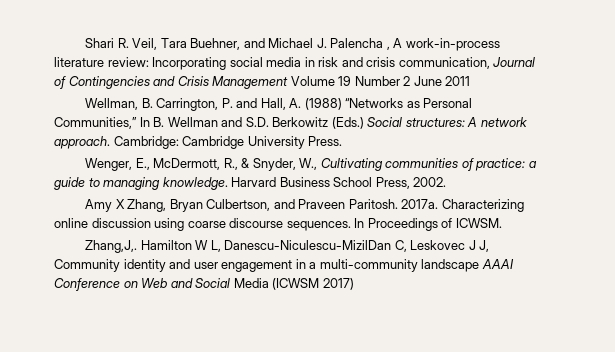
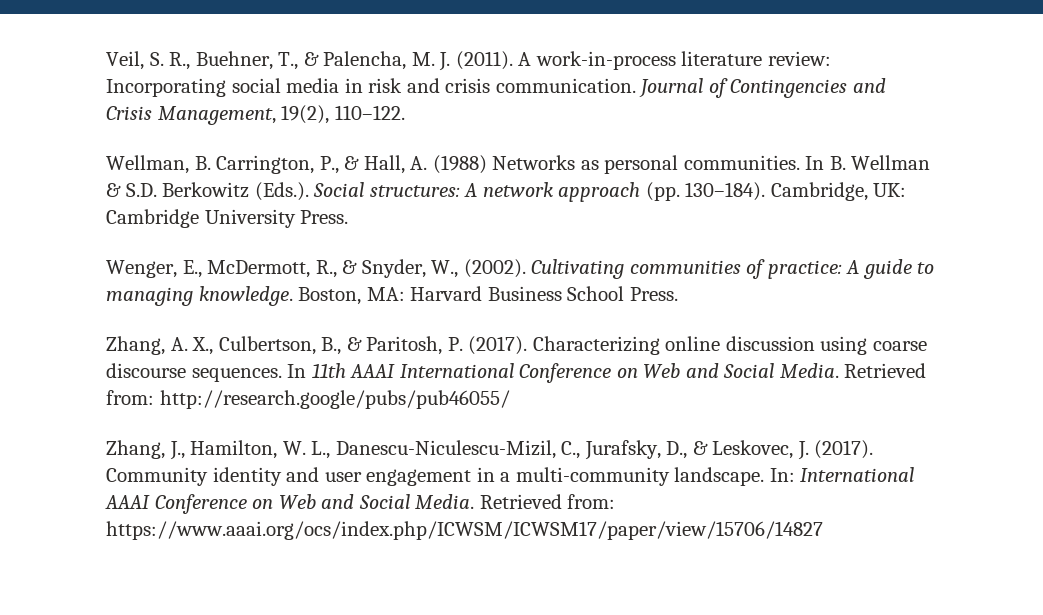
[85,38,390,50] Shari R. Veil, Tara Buehner, and Michael J. Palencha , -> [106,51,513,71] Veil, S. R., Buehner, T., & Palencha, M. J. (2011).
[398,57,490,69] communication, -> [495,78,636,93] communication.
[212,76,471,89] Management Volume 19 Number 2 June 2011 -> [157,105,405,125] Management, 19(2), 110–122.
[221,98,258,108] P. and -> [319,156,360,174] P., &
[345,98,473,108] [54,117,137,129] “Networks as Personal Communities,” -> [492,155,800,174] Networks as personal communities.
[221,117,243,127] and -> [106,183,121,197] &
[331,117,364,129] (Eds.) -> [254,182,309,201] (Eds.).
[54,136,179,149] approach. Cambridge: -> [558,182,907,202] approach (pp. 130–184). Cambridge, UK:
(318, 164) none -> [463,259,526,278] (2002).
[528,161,537,168] a -> [846,260,860,274] A
(228, 183) none -> [298,287,405,305] Boston, MA:
[375,177,447,189] [85,199,439,212] Press, 2002. // Amy X Zhang, Bryan Culbertson, and Praveen Paritosh. 2017a. -> [629,287,678,301] [106,336,528,355] Press. // Zhang, A. X., Culbertson, B., & Paritosh, P. (2017).
[367,218,502,231] [85,240,490,253] Proceedings of ICWSM. // Zhang,J,. Hamilton W L, Danescu-Niculescu-MizilDan C, Leskovec J J, -> [311,363,927,383] [106,390,510,409] [106,440,874,460] 11th AAAI International Conference on Web and Social Media. Retrieved from: http://research.google/pubs/pub46055/ // Zhang, J., Hamilton, W. L., Danescu-Niculescu-Mizil, C., Jurafsky, D., & Leskovec, J. (2017).
[421,259,480,272] landscape -> [674,467,915,486] landscape. In: International
[233,278,354,290] Media (ICWSM 2017) -> [415,494,616,509] [106,521,823,540] Media. Retrieved from: https://www.aaai.org/ocs/index.php/ICWSM/ICWSM17/paper/view/15706/14827

